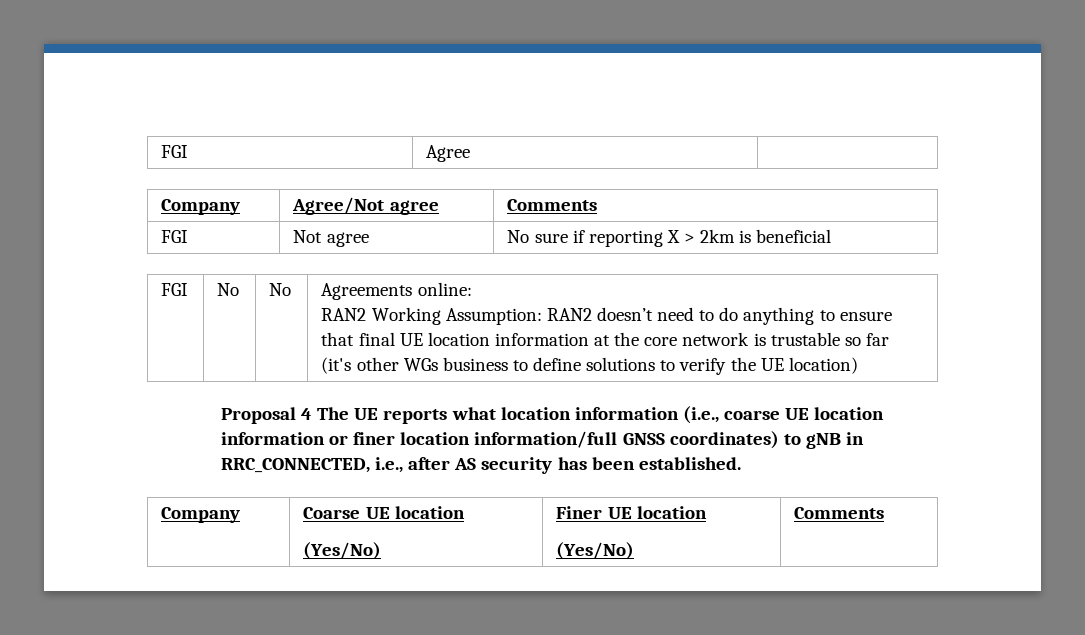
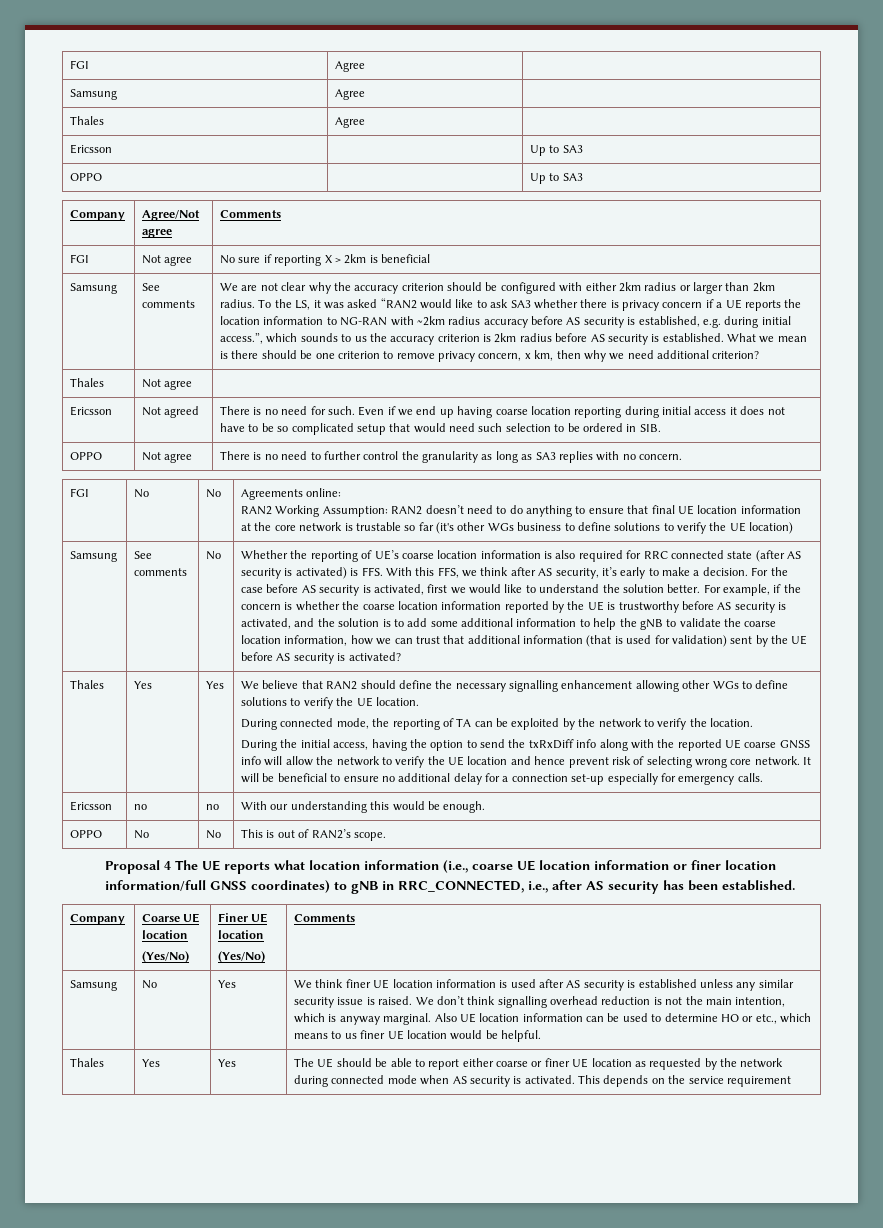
(471, 153) none -> [70,89,118,100] [335,89,366,100] [70,116,105,125] [335,117,366,128] [70,144,113,154] [530,145,583,156] [70,173,103,181] [530,173,583,184] // Samsung | Agree | // Thales | Agree | // Ericsson | | Up to SA3 // OPPO | | Up to SA3
(832, 236) none -> [70,283,118,294] [142,283,161,291] [142,300,196,308] [220,282,775,294] [220,298,802,311] [220,316,791,328] [220,333,807,345] [220,350,760,362] [70,378,105,387] [142,379,193,390] [70,406,113,416] [142,406,200,418] [220,406,785,418] [220,423,661,435] [70,452,103,460] [142,452,193,463] [220,451,683,463] // Samsung | See comments | We are not clear why the accuracy criterion should be configured with either 2km radius or larger than 2km radius. To the LS, it was asked “RAN2 would like to ask SA3 whether there is privacy concern if a UE reports the location information to NG-RAN with ~2km radius accuracy before AS security is established, e.g. during initial access.”, which sounds to us the accuracy criterion is 2km radius before AS security is established. What we mean is there should be one criterion to remove privacy concern, x km, then why we need additional criterion? // Thales | Not agree | // Ericsson | Not agreed | There is no need for such. Even if we end up having coarse location reporting during initial access it does not have to be so complicated setup that would need such selection to be ordered in SIB. // OPPO | Not agree | There is no need to further control the granularity as long as SA3 replies with no concern.
(858, 365) none -> [70,551,118,562] [134,551,153,559] [134,568,188,576] [206,551,222,560] [241,550,802,562] [241,567,788,579] [241,584,801,596] [241,601,787,613] [241,618,777,630] [241,635,808,647] [241,652,401,664] [70,680,105,689] [134,681,153,689] [206,681,225,689] [241,680,789,692] [241,697,419,709] [241,718,754,730] [241,739,810,751] [241,756,812,768] [241,773,763,785] [70,801,113,811] [134,804,148,810] [206,804,220,810] [241,801,486,813] [70,830,103,838] [134,830,150,839] [206,830,222,839] [241,829,386,841] // Samsung | See comments | No | Whether the reporting of UE’s coarse location information is also required for RRC connected state (after AS security is activated) is FFS. With this FFS, we think after AS security, it’s early to make a decision. For the case before AS security is activated, first we would like to understand the solution better. For example, if the concern is whether the coarse location information reported by the UE is trustworthy before AS security is activated, and the solution is to add some additional information to help the gNB to validate the coarse location information, how we can trust that additional information (that is used for validation) sent by the UE before AS security is activated? // Thales | Yes | Yes | We believe that RAN2 should define the necessary signalling enhancement allowing other WGs to define solutions to verify the UE location. // During connected mode, the reporting of TA can be exploited by the network to verify the location. // During the initial access, having the option to send the txRxDiff info along with the reported UE coarse GNSS info will allow the network to verify the UE location and hence prevent risk of selecting wrong core network. It will be beneficial to ensure no additional delay for a connection set-up especially for emergency calls. // Ericsson | no | no | With our understanding this would be enough. // OPPO | No | No | This is out of RAN2’s scope.
(885, 513) none -> [70,980,118,991] [142,980,158,989] [218,980,237,988] [294,979,794,991] [294,996,786,1008] [294,1013,812,1025] [294,1030,542,1042] [70,1058,105,1067] [142,1059,161,1067] [218,1059,237,1067] [294,1058,784,1070] [294,1075,791,1087] // Samsung | No | Yes | We think finer UE location information is used after AS security is established unless any similar security issue is raised. We don’t think signalling overhead reduction is not the main intention, which is anyway marginal. Also UE location information can be used to determine HO or etc., which means to us finer UE location would be helpful. // Thales | Yes | Yes | The UE should be able to report either coarse or finer UE location as requested by the network during connected mode when AS security is activated. This depends on the service requirement

